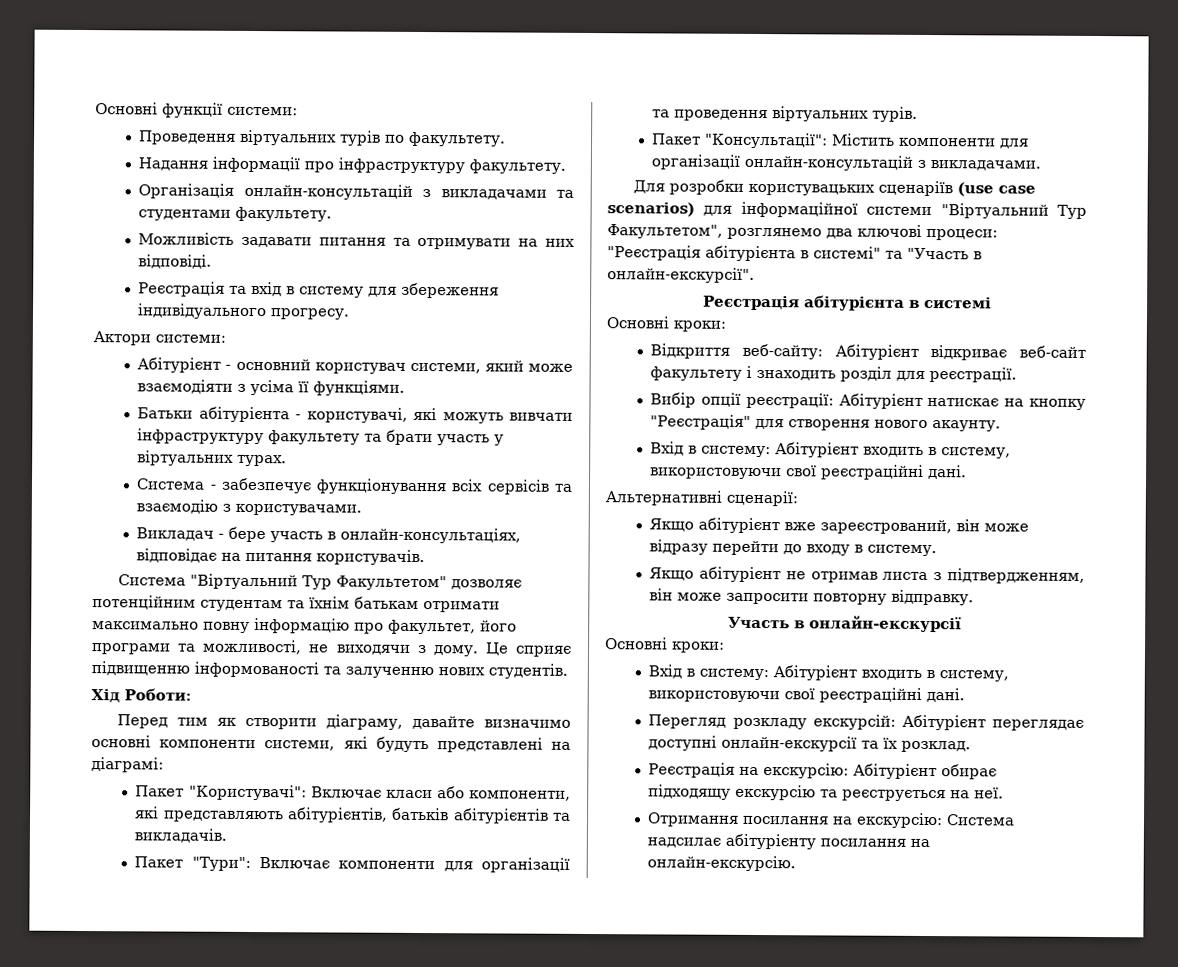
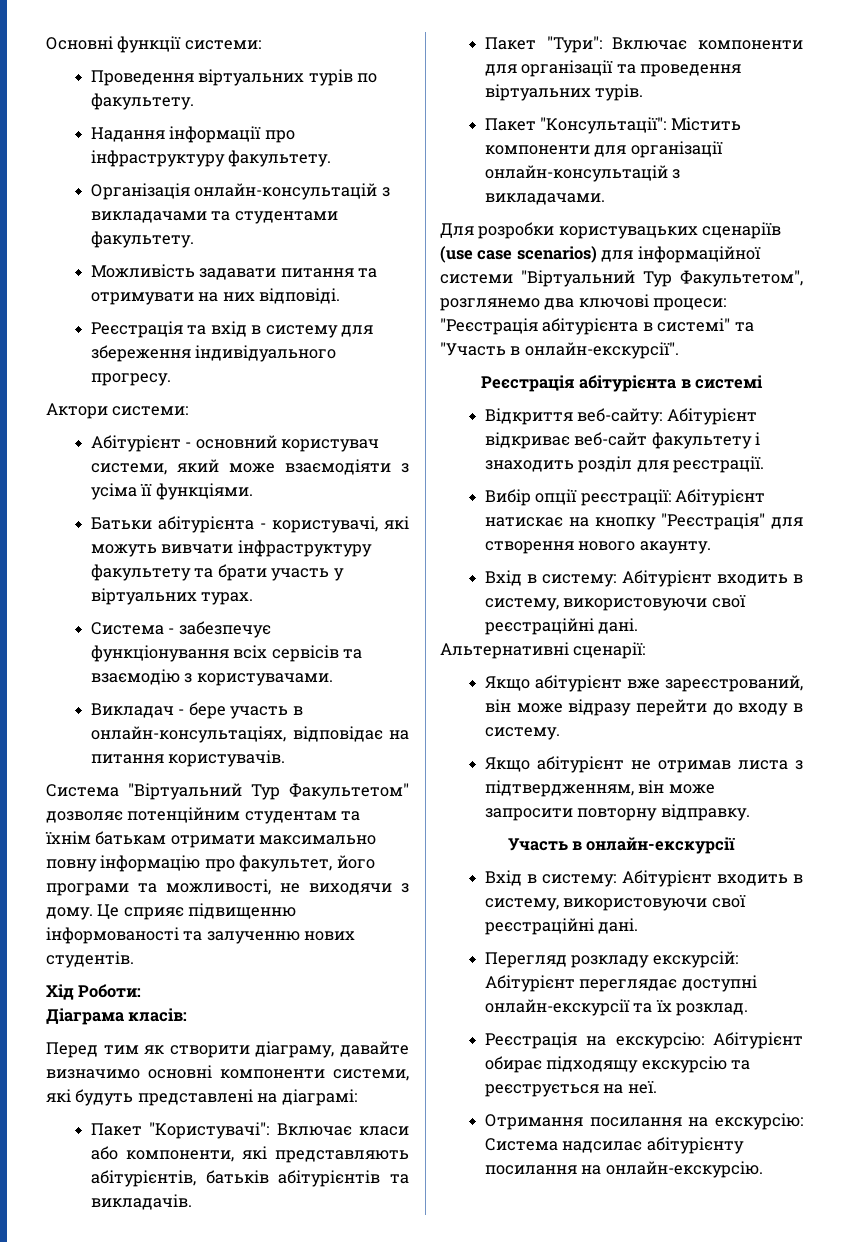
(192, 695) none -> [46,1008,188,1025] // Діаграма класів:
[606,316,726,332] // Основні кроки: -> (764, 382) none
[605,637,725,653] // Основні кроки: -> (736, 845) none

